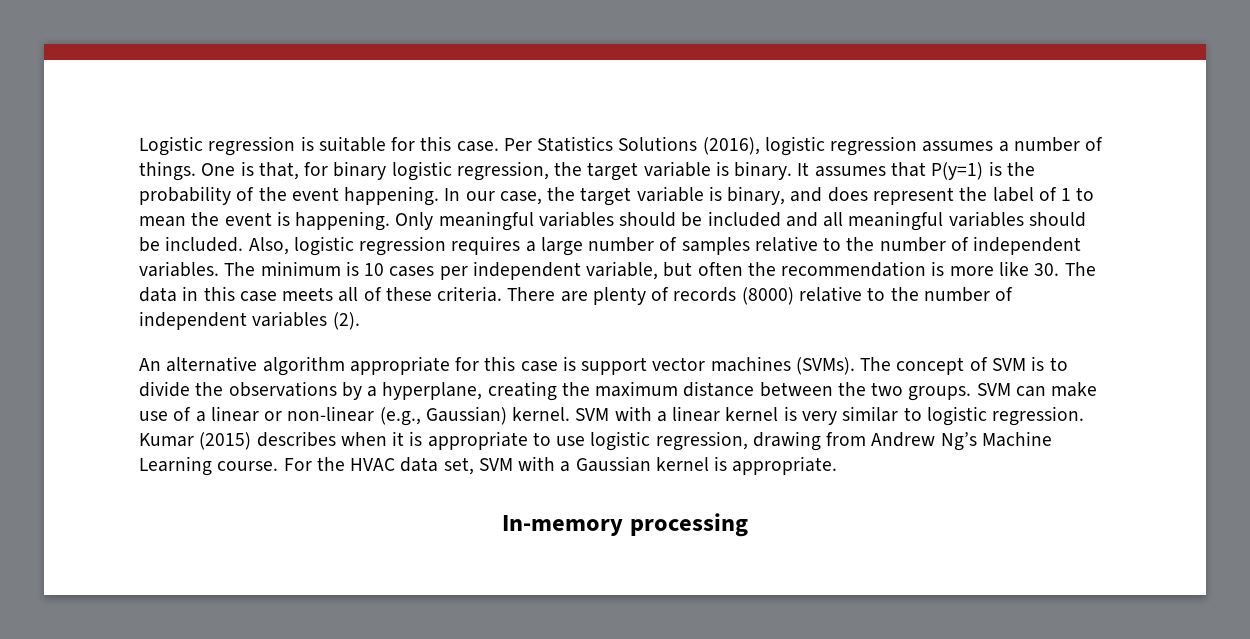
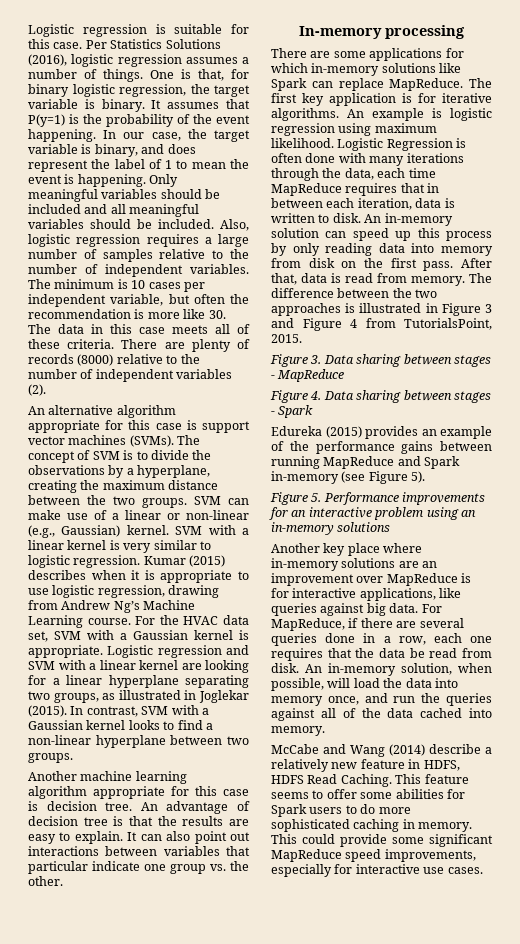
[502,513,748,537] // In-memory processing -> [107,645,249,658] [28,660,249,673] [28,675,249,688] [28,690,249,703] [28,705,209,717] [28,720,213,730] [28,735,249,748] [28,753,73,763] [28,771,187,784] [28,786,249,799] [28,801,250,814] [28,816,249,826] [28,831,250,844] [28,846,250,856] [28,861,249,874] [28,876,63,886] [299,25,465,39] [271,48,464,61] [271,63,462,76] [271,78,492,91] [271,93,492,106] [271,108,492,121] [271,123,437,136] [271,138,467,151] [271,153,464,166] [271,168,436,181] [271,183,440,196] [271,198,455,210] [271,213,453,226] [271,228,492,241] [271,243,493,256] [271,258,492,271] [271,273,492,286] [271,288,438,298] [271,303,492,316] [271,318,492,331] [271,334,302,343] [270,354,491,367] [271,369,345,382] [270,390,491,403] [271,405,314,418] [271,426,492,439] [271,441,492,454] [271,456,461,469] [271,471,426,484] [270,492,486,505] [269,507,476,520] [271,522,391,535] [271,543,423,556] [271,558,438,571] [271,573,472,586] [271,588,462,601] [271,603,442,616] [271,618,464,631] [271,633,492,646] [271,648,492,661] [271,663,492,676] [271,678,458,691] [271,693,492,706] [271,708,492,721] [271,726,325,736] [271,744,492,757] [271,759,460,772] [271,774,469,787] [271,789,465,799] [271,804,411,817] [271,819,473,832] [271,834,493,847] [271,849,476,862] [271,864,483,877] Logistic regression and SVM with a linear kernel are looking for a linear hyperplane separating two groups, as illustrated in Joglekar (2015). In contrast, SVM with a Gaussian kernel looks to find a non-linear hyperplane between two groups. // Another machine learning algorithm appropriate for this case is decision tree. An advantage of decision tree is that the results are easy to explain. It can also point out interactions between variables that particular indicate one group vs. the other. // In-memory processing // There are some applications for which in-memory solutions like Spark can replace MapReduce. The first key application is for iterative algorithms. An example is logistic regression using maximum likelihood. Logistic Regression is often done with many iterations through the data, each time MapReduce requires that in between each iteration, data is written to disk. An in-memory solution can speed up this process by only reading data into memory from disk on the first pass. After that, data is read from memory. The difference between the two approaches is illustrated in Figure 3 and Figure 4 from TutorialsPoint, 2015. // Figure 3. Data sharing between stages - MapReduce // Figure 4. Data sharing between stages - Spark // Edureka (2015) provides an example of the performance gains between running MapReduce and Spark in-memory (see Figure 5). // Figure 5. Performance improvements for an interactive problem using an in-memory solutions // Another key place where in-memory solutions are an improvement over MapReduce is for interactive applications, like queries against big data. For MapReduce, if there are several queries done in a row, each one requires that the data be read from disk. An in-memory solution, when possible, will load the data into memory once, and run the queries against all of the data cached into memory. // McCabe and Wang (2014) describe a relatively new feature in HDFS, HDFS Read Caching. This feature seems to offer some abilities for Spark users to do more sophisticated caching in memory. This could provide some significant MapReduce speed improvements, especially for interactive use cases.

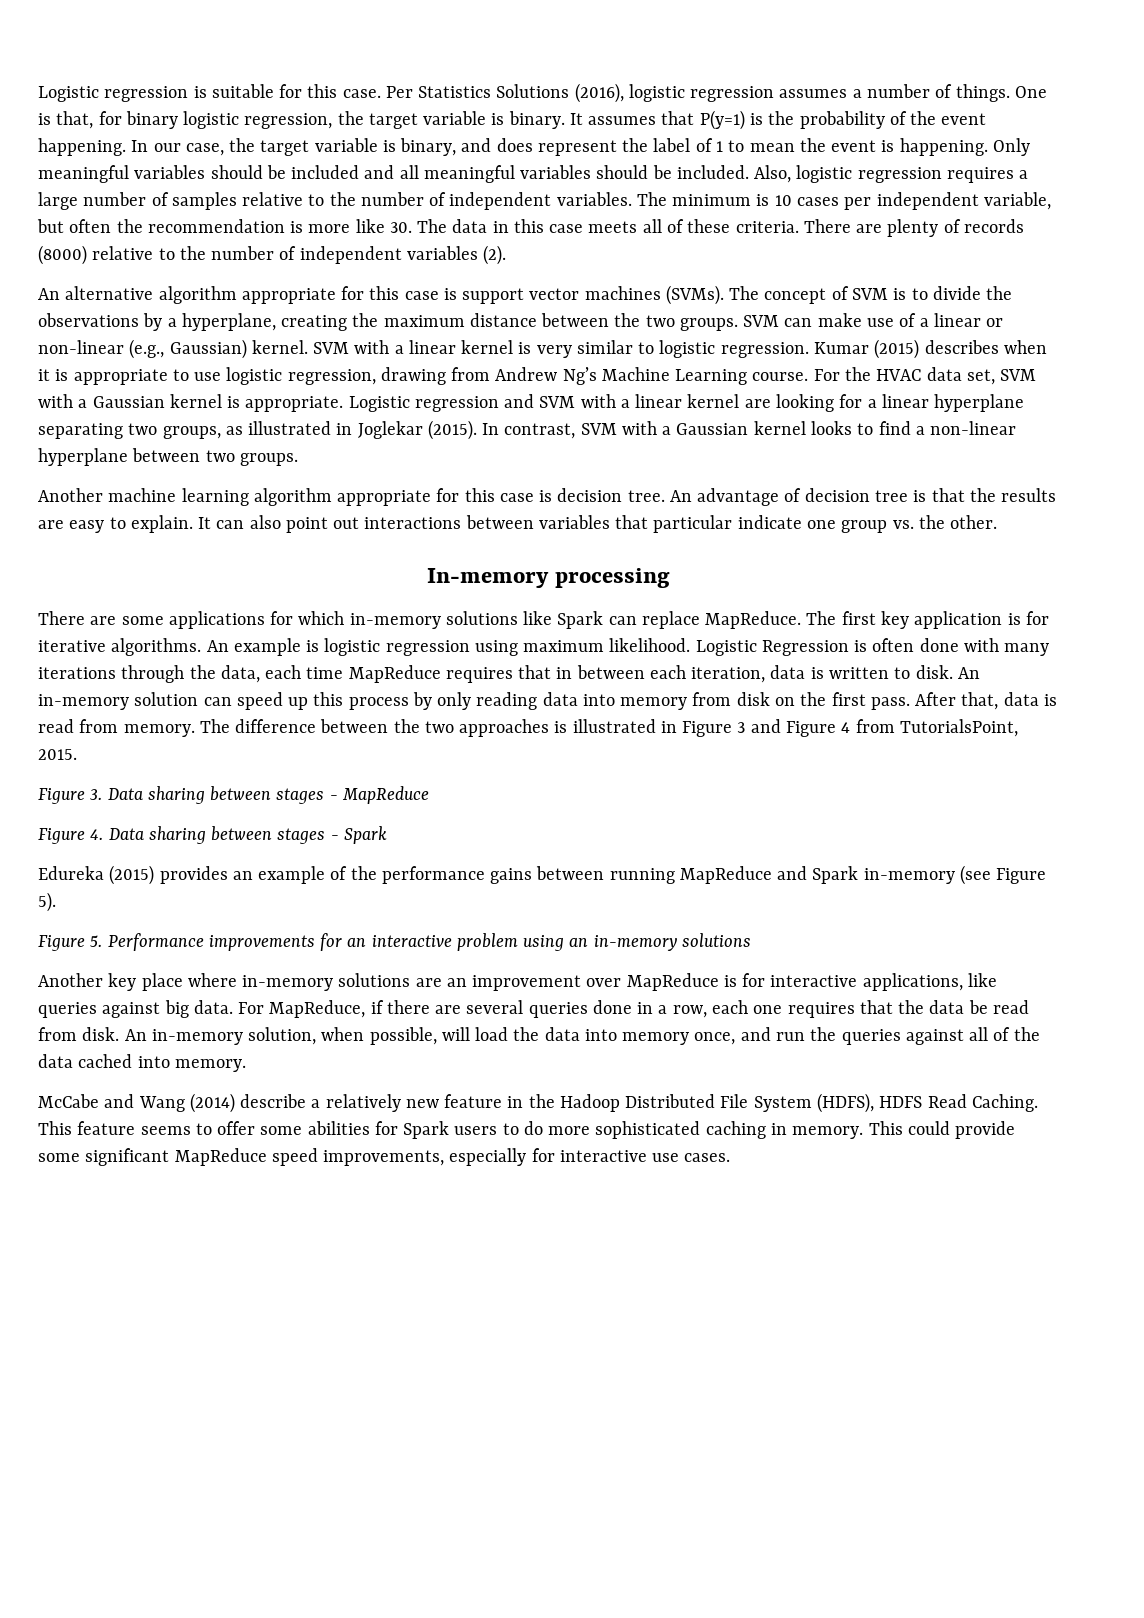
[423,760,460,771] HDFS, -> [528,1093,874,1113] the Hadoop Distributed File System (HDFS),

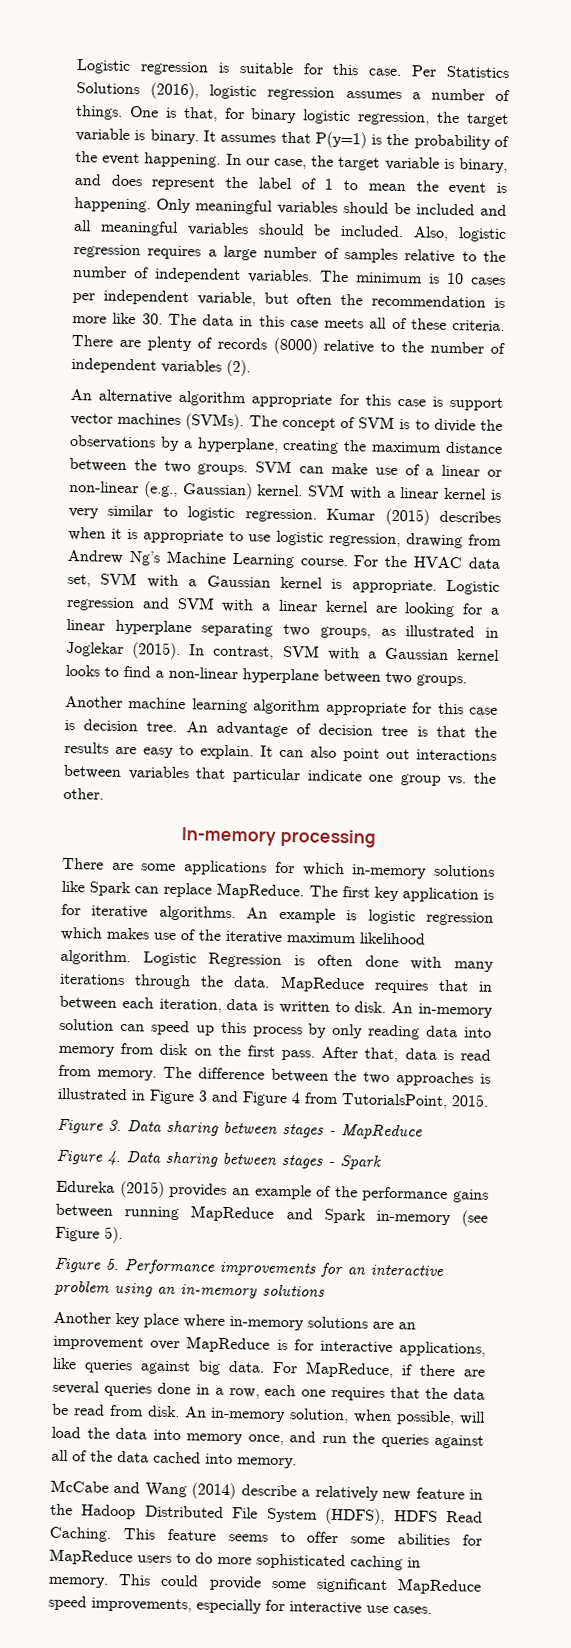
[474,638,691,656] using maximum likelihood. -> [60,926,425,945] [60,949,131,966] which makes use of the iterative maximum likelihood algorithm.
[220,665,344,683] data, each time -> [233,976,271,988] data.
[403,1121,450,1139] Spark -> [49,1548,133,1566] MapReduce

